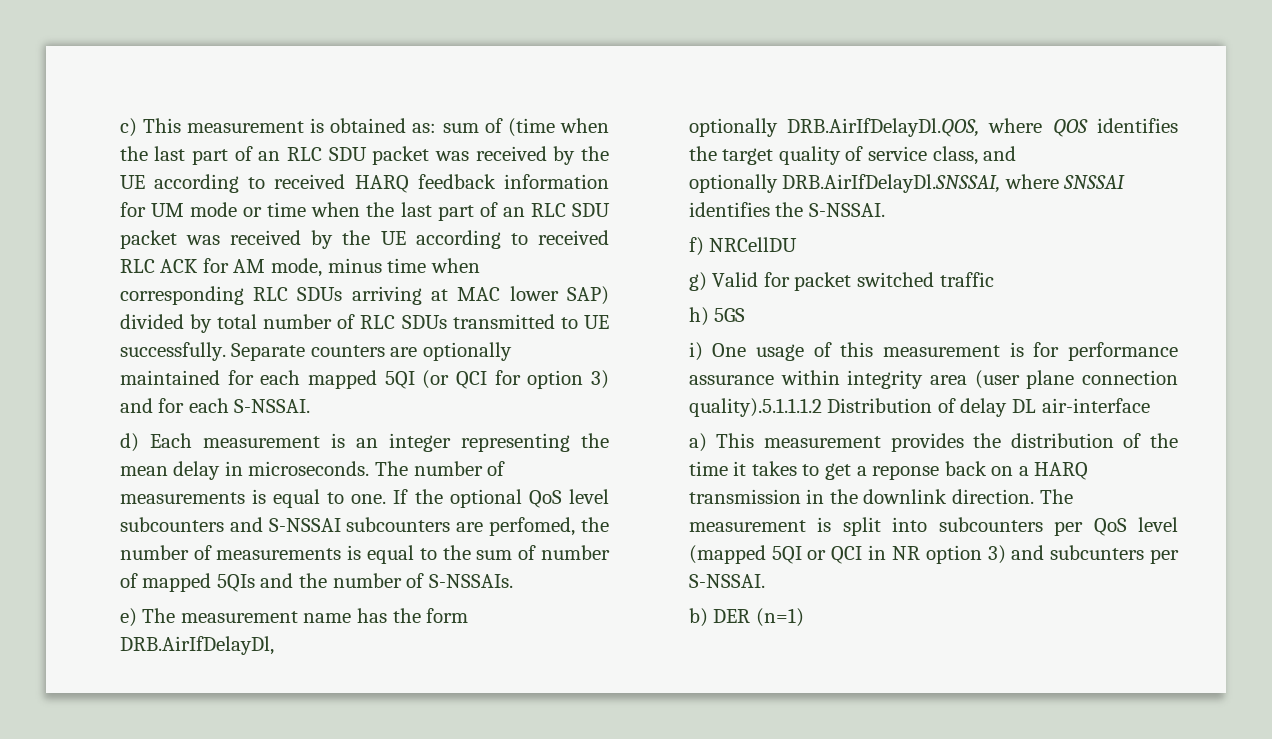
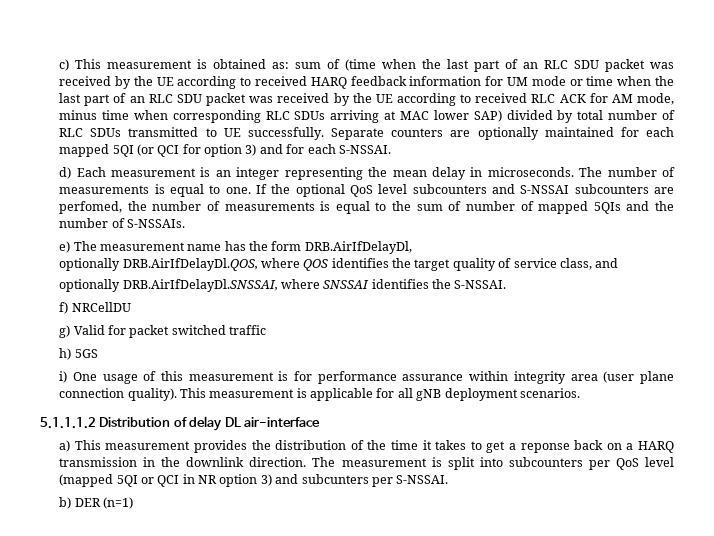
[688,398,822,417] quality).5.1.1.1.2 -> [127,388,580,401] [40,417,96,429] quality). This measurement is applicable for all gNB deployment scenarios. // 5.1.1.1.2

